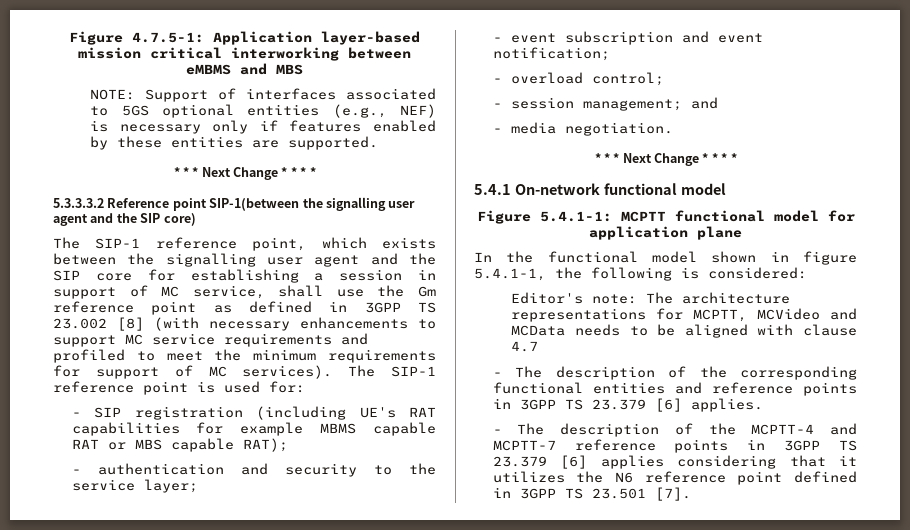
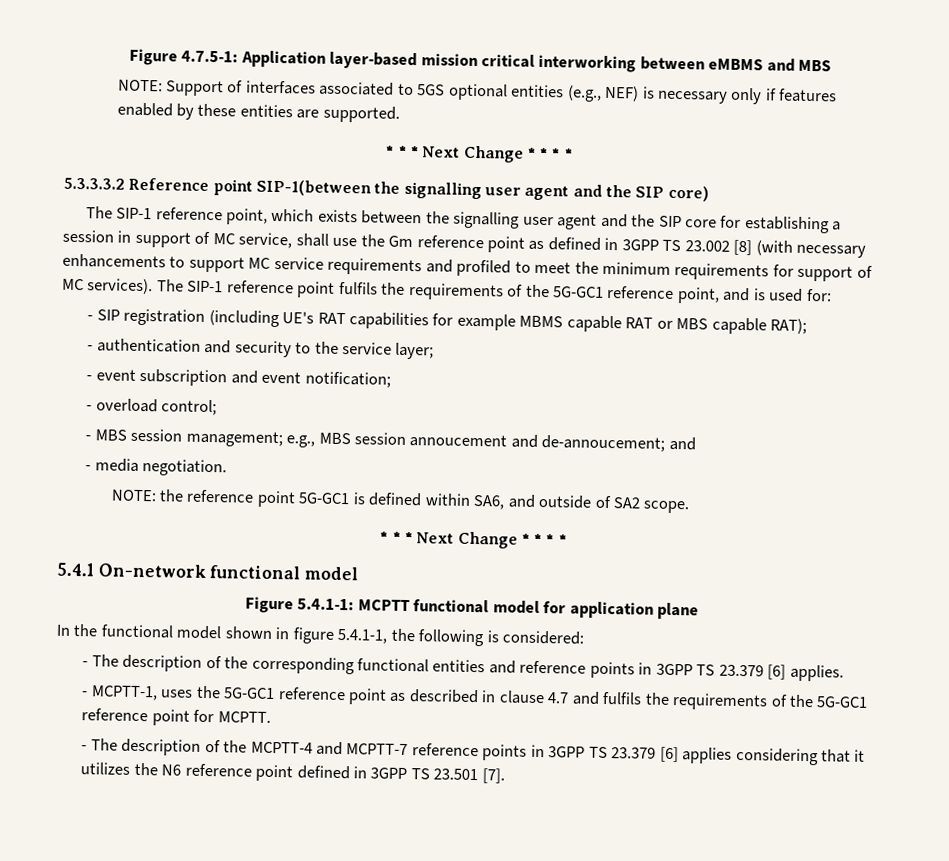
(188, 388) none -> [338,281,751,304] fulfils the requirements of the 5G-GC1 reference point, and
(502, 105) none -> [94,429,127,441] MBS
[690,97,718,109] [492,122,673,136] and // - media negotiation. -> [286,432,696,452] [85,458,228,477] [110,489,690,514] e.g., MBS session annoucement and de-annoucement; and // - media negotiation. // NOTE: the reference point 5G-GC1 is defined within SA6, and outside of SA2 scope.
[511,292,791,304] [511,308,857,322] [511,324,857,338] [511,341,539,352] // Editor's note: The architecture representations for MCPTT, MCVideo and MCData needs to be aligned with clause 4.7 -> (585, 637) none
(763, 405) none -> [81,685,869,711] [81,708,271,726] // - MCPTT-1, uses the 5G-GC1 reference point as described in clause 4.7 and fulfils the requirements of the 5G-GC1 reference point for MCPTT.

